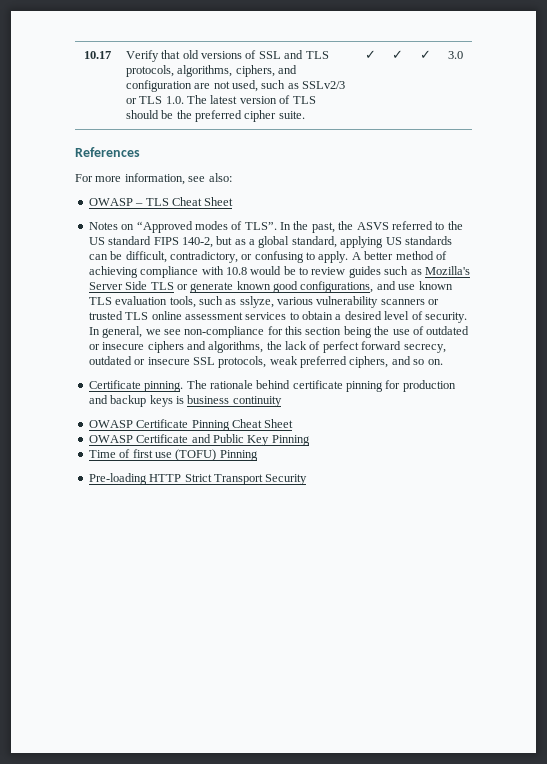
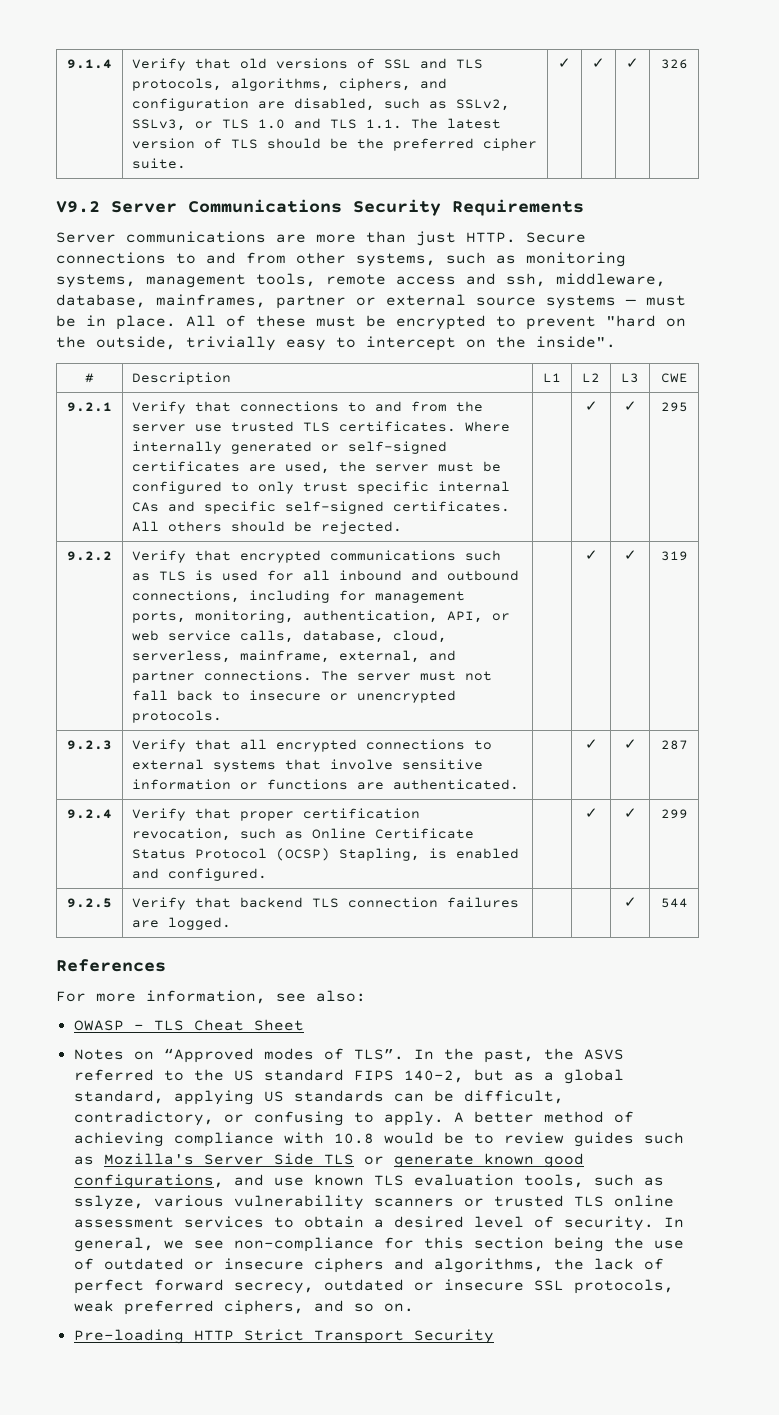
[83,51,111,59] 10.17 -> [67,59,112,69] 9.1.4
[213,80,346,92] [125,96,184,104] not used, such as SSLv2/3 or TLS 1.0. -> [294,98,511,111] [132,118,403,131] disabled, such as SSLv2, SSLv3, or TLS 1.0 and TLS 1.1.
[448,51,463,59] 3.0 -> [660,59,688,69] [56,199,584,216] [56,231,586,246] [56,252,626,267] [56,273,666,288] [56,294,686,309] [56,315,686,330] [56,336,616,351] [85,373,94,383] [132,372,232,385] [543,373,561,382] [582,373,600,382] [621,373,639,383] [660,373,688,383] [67,402,112,412] [132,401,484,414] [132,421,511,432] [132,441,448,454] [132,461,502,474] [132,481,511,494] [132,501,511,514] [132,521,403,534] [584,401,598,411] [623,401,637,411] [660,402,688,412] [67,551,112,561] [132,550,502,563] [132,570,520,581] [132,590,466,603] [132,610,511,623] [132,630,448,643] [132,650,457,663] [132,670,493,683] [132,690,457,703] [132,710,223,723] [584,550,598,560] [623,550,637,560] [660,551,688,561] [67,740,112,750] [132,739,493,752] [132,759,484,772] [132,779,520,790] [584,739,598,749] [623,739,637,749] [660,740,688,750] [67,809,112,819] [132,808,421,821] [132,828,475,841] [132,848,520,861] [132,868,268,881] [584,808,598,818] [623,808,637,818] [660,809,688,819] [67,898,112,908] [132,897,520,910] [132,917,232,930] [623,897,637,907] [660,898,688,908] 326 // V9.2 Server Communications Security Requirements // Server communications are more than just HTTP. Secure connections to and from other systems, such as monitoring systems, management tools, remote access and ssh, middleware, database, mainframes, partner or external source systems — must be in place. All of these must be encrypted to prevent "hard on the outside, trivially easy to intercept on the inside". // # | Description | L1 | L2 | L3 | CWE // 9.2.1 | Verify that connections to and from the server use trusted TLS certificates. Where internally generated or self-signed certificates are used, the server must be configured to only trust specific internal CAs and specific self-signed certificates. All others should be rejected. | | ✓ | ✓ | 295 // 9.2.2 | Verify that encrypted communications such as TLS is used for all inbound and outbound connections, including for management ports, monitoring, authentication, API, or web service calls, database, cloud, serverless, mainframe, external, and partner connections. The server must not fall back to insecure or unencrypted protocols. | | ✓ | ✓ | 319 // 9.2.3 | Verify that all encrypted connections to external systems that involve sensitive information or functions are authenticated. | | ✓ | ✓ | 287 // 9.2.4 | Verify that proper certification revocation, such as Online Certificate Status Protocol (OCSP) Stapling, is enabled and configured. | | ✓ | ✓ | 299 // 9.2.5 | Verify that backend TLS connection failures are logged. | | | ✓ | 544
[88,380,456,392] [88,395,282,407] [88,419,294,431] [88,434,310,446] [88,449,258,461] // Certificate pinning. The rationale behind certificate pinning for production and backup keys is business continuity // OWASP Certificate Pinning Cheat Sheet // OWASP Certificate and Public Key Pinning // Time of first use (TOFU) Pinning -> (414, 1307) none

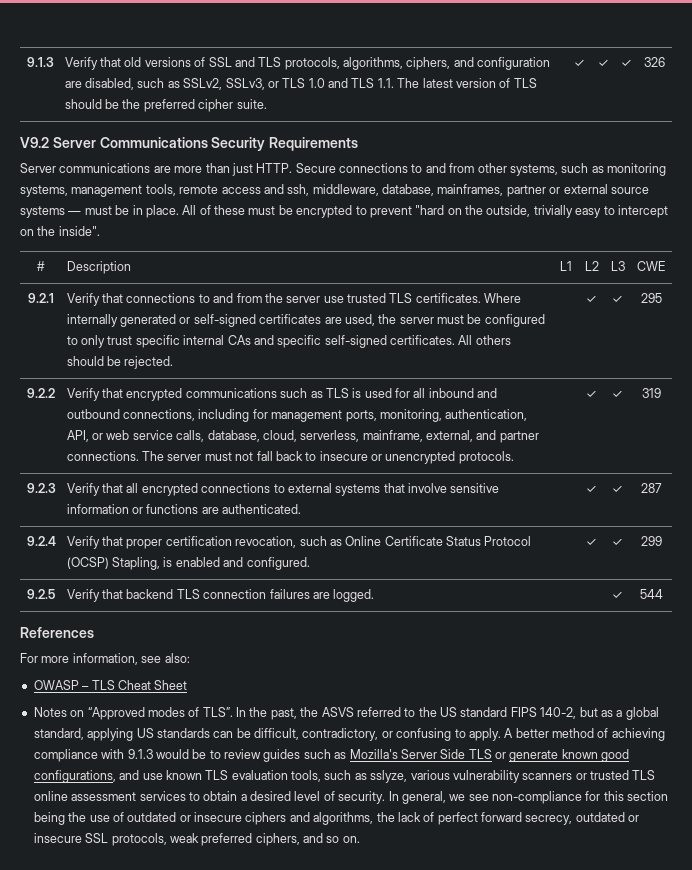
[67,59,112,69] 9.1.4 -> [26,57,54,67] 9.1.3
[333,1133,374,1144] 10.8 -> [127,749,153,759] 9.1.3
[73,1329,494,1344] // Pre-loading HTTP Strict Transport Security -> (360, 839) none

